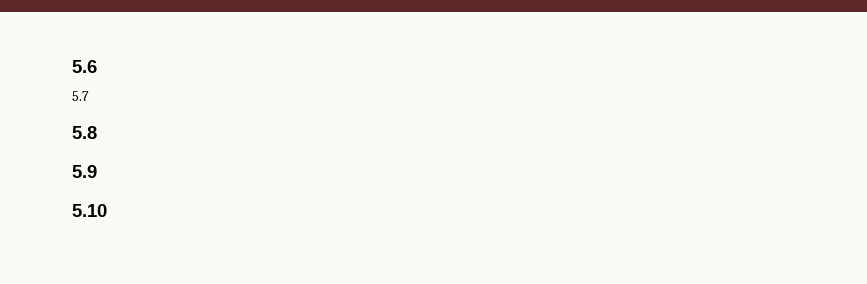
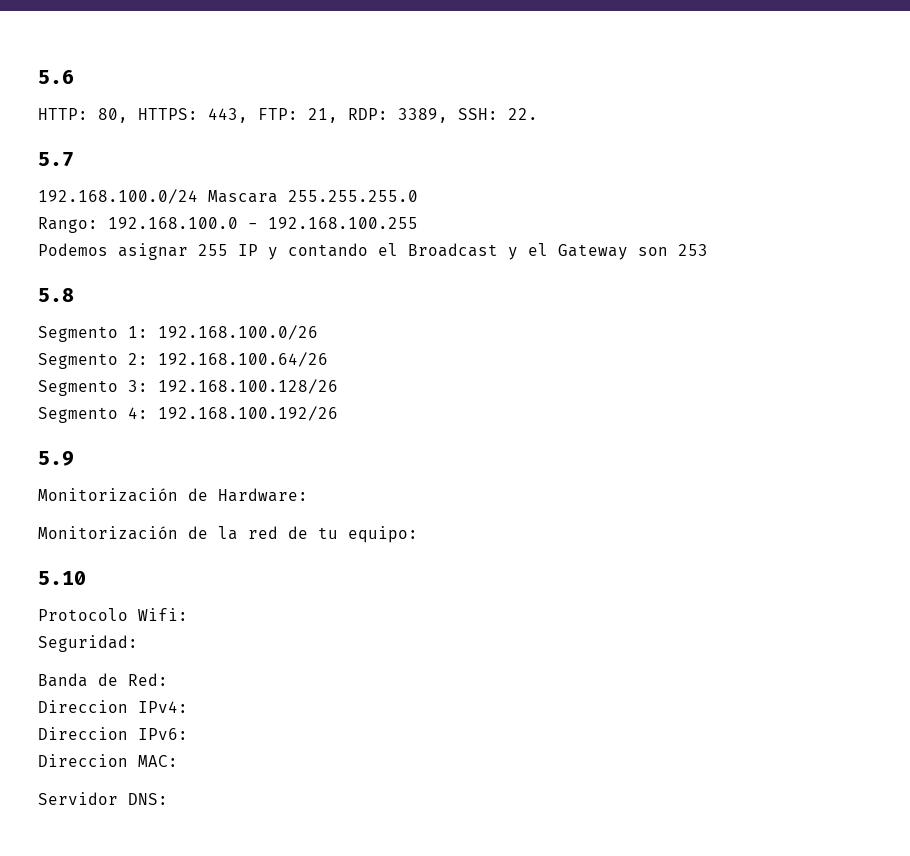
[72,91,89,101] [72,126,97,139] [72,165,97,178] [72,204,107,217] 5.7 // 5.8 // 5.9 // 5.10 -> [38,108,538,123] [38,152,74,167] [38,189,418,204] [38,217,418,233] [38,243,708,260] [38,288,74,302] [38,325,318,342] [38,352,328,369] [38,379,338,396] [38,406,338,423] [38,451,74,466] [38,488,308,502] [38,526,418,543] [38,571,86,585] [38,608,188,621] [38,635,138,652] [38,673,168,687] [38,700,188,713] [38,727,188,740] [38,754,178,767] [38,792,168,805] HTTP: 80, HTTPS: 443, FTP: 21, RDP: 3389, SSH: 22. // 5.7 // 192.168.100.0/24 Mascara 255.255.255.0 // Rango: 192.168.100.0 - 192.168.100.255 // Podemos asignar 255 IP y contando el Broadcast y el Gateway son 253 // 5.8 // Segmento 1: 192.168.100.0/26 // Segmento 2: 192.168.100.64/26 // Segmento 3: 192.168.100.128/26 // Segmento 4: 192.168.100.192/26 // 5.9 // Monitorización de Hardware: // Monitorización de la red de tu equipo: // 5.10 // Protocolo Wifi: // Seguridad: // Banda de Red: // Direccion IPv4: // Direccion IPv6: // Direccion MAC: // Servidor DNS:

